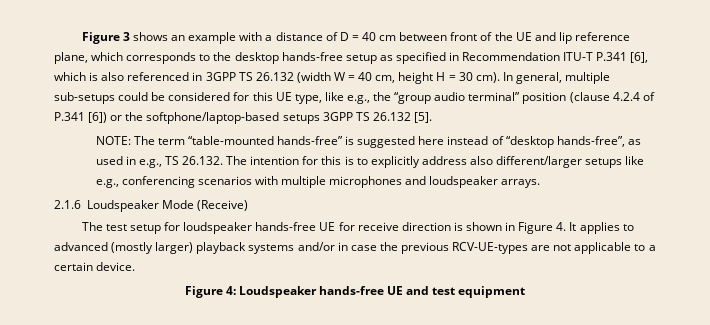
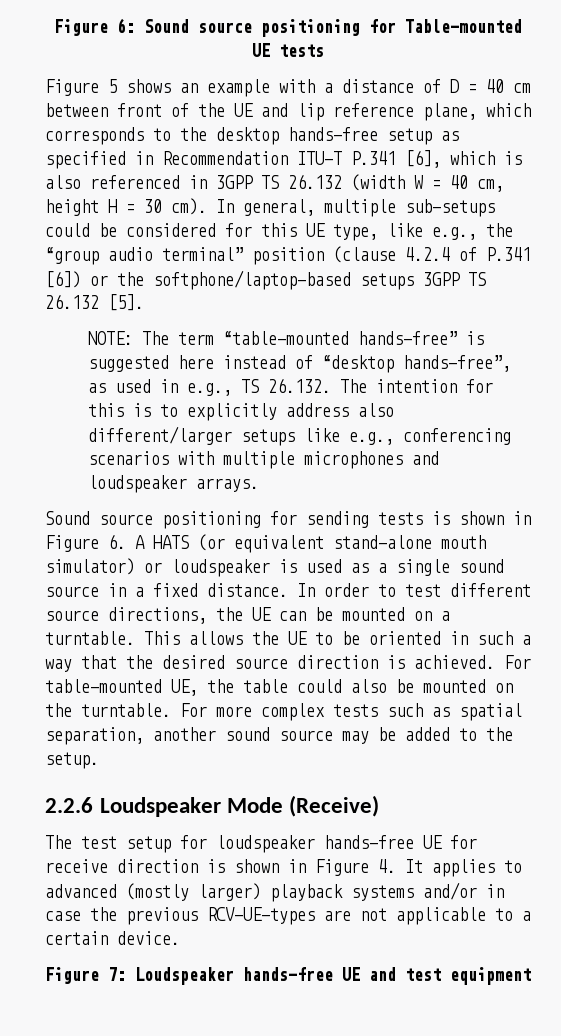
[81,32,130,44] Figure 3 -> [54,18,522,37] [252,43,324,57] [45,79,117,96] Figure 6: Sound source positioning for Table-mounted UE tests // Figure 5
[54,200,81,209] 2.1.6 -> [45,511,531,529] [45,534,486,553] [45,558,504,577] [45,583,531,597] [45,607,450,624] [45,631,531,645] [45,655,531,672] [45,679,513,696] [45,703,522,721] [45,727,513,745] [45,752,99,769] [45,797,93,813] Sound source positioning for sending tests is shown in Figure 6. A HATS (or equivalent stand-alone mouth simulator) or loudspeaker is used as a single sound source in a fixed distance. In order to test different source directions, the UE can be mounted on a turntable. This allows the UE to be oriented in such a way that the desired source direction is achieved. For table-mounted UE, the table could also be mounted on the turntable. For more complex tests such as spatial separation, another sound source may be added to the setup. // 2.2.6
[225,286,236,295] 4: -> [108,967,126,981] 7:

